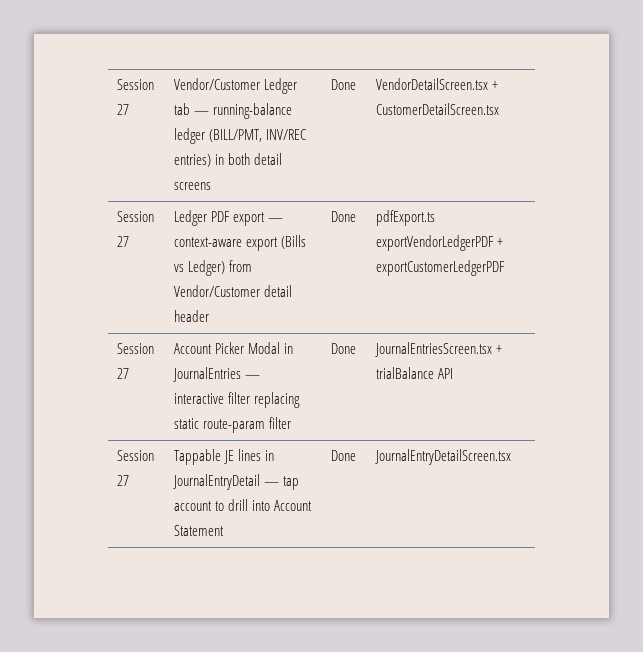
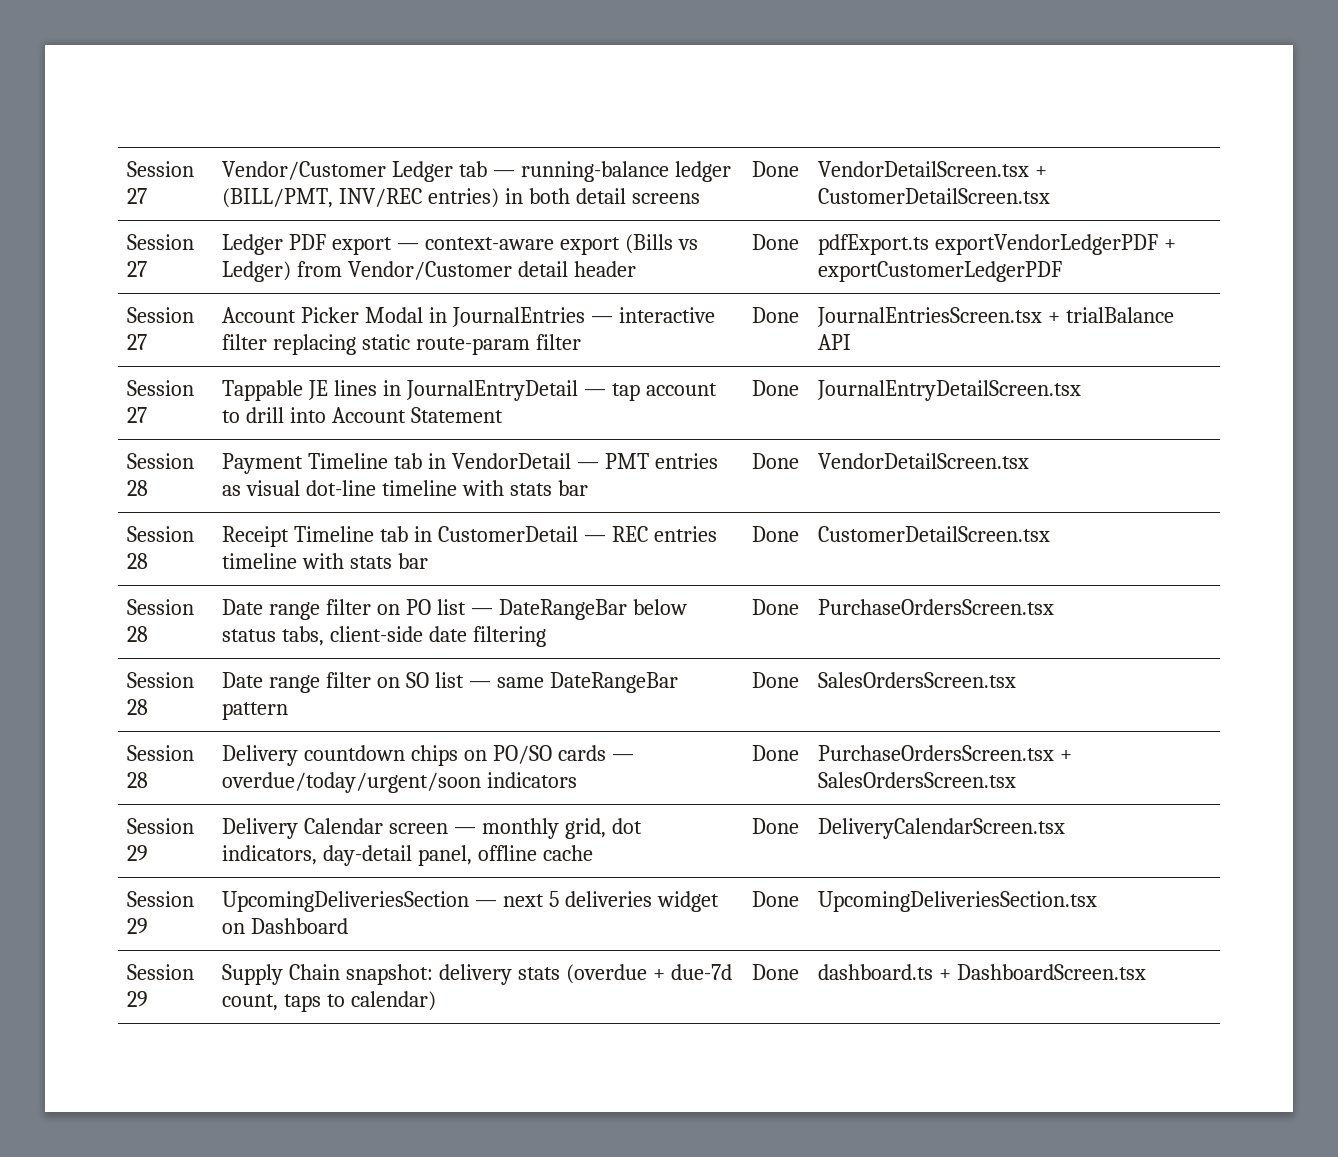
(512, 457) none -> [127,453,195,469] [127,480,149,496] [222,453,718,474] [222,480,588,496] [752,453,800,469] [818,453,1030,469] [127,526,195,542] [127,553,149,569] [222,526,717,547] [222,553,429,569] [752,526,800,542] [818,526,1051,542] [127,599,195,615] [127,626,149,642] [222,599,687,620] [222,626,546,647] [752,599,800,615] [818,599,1055,615] [127,672,195,688] [127,699,149,715] [222,672,678,693] [222,702,289,720] [752,672,800,688] [818,672,1017,688] [127,745,195,761] [127,772,149,788] [222,745,634,766] [222,772,578,793] [752,745,800,761] [818,745,1073,761] [818,772,1017,788] [127,818,195,834] [127,845,149,861] [222,818,642,839] [222,845,593,866] [752,818,800,834] [818,818,1066,839] [127,891,195,907] [127,918,149,934] [222,891,719,912] [222,918,349,934] [752,891,800,907] [818,891,1098,912] [127,964,195,980] [127,991,149,1007] [222,964,732,985] [222,991,437,1012] [752,964,800,980] [818,964,1147,980] // Session 28 | Payment Timeline tab in VendorDetail — PMT entries as visual dot-line timeline with stats bar | Done | VendorDetailScreen.tsx // Session 28 | Receipt Timeline tab in CustomerDetail — REC entries timeline with stats bar | Done | CustomerDetailScreen.tsx // Session 28 | Date range filter on PO list — DateRangeBar below status tabs, client-side date filtering | Done | PurchaseOrdersScreen.tsx // Session 28 | Date range filter on SO list — same DateRangeBar pattern | Done | SalesOrdersScreen.tsx // Session 28 | Delivery countdown chips on PO/SO cards — overdue/today/urgent/soon indicators | Done | PurchaseOrdersScreen.tsx + SalesOrdersScreen.tsx // Session 29 | Delivery Calendar screen — monthly grid, dot indicators, day-detail panel, offline cache | Done | DeliveryCalendarScreen.tsx // Session 29 | UpcomingDeliveriesSection — next 5 deliveries widget on Dashboard | Done | UpcomingDeliveriesSection.tsx // Session 29 | Supply Chain snapshot: delivery stats (overdue + due-7d count, taps to calendar) | Done | dashboard.ts + DashboardScreen.tsx

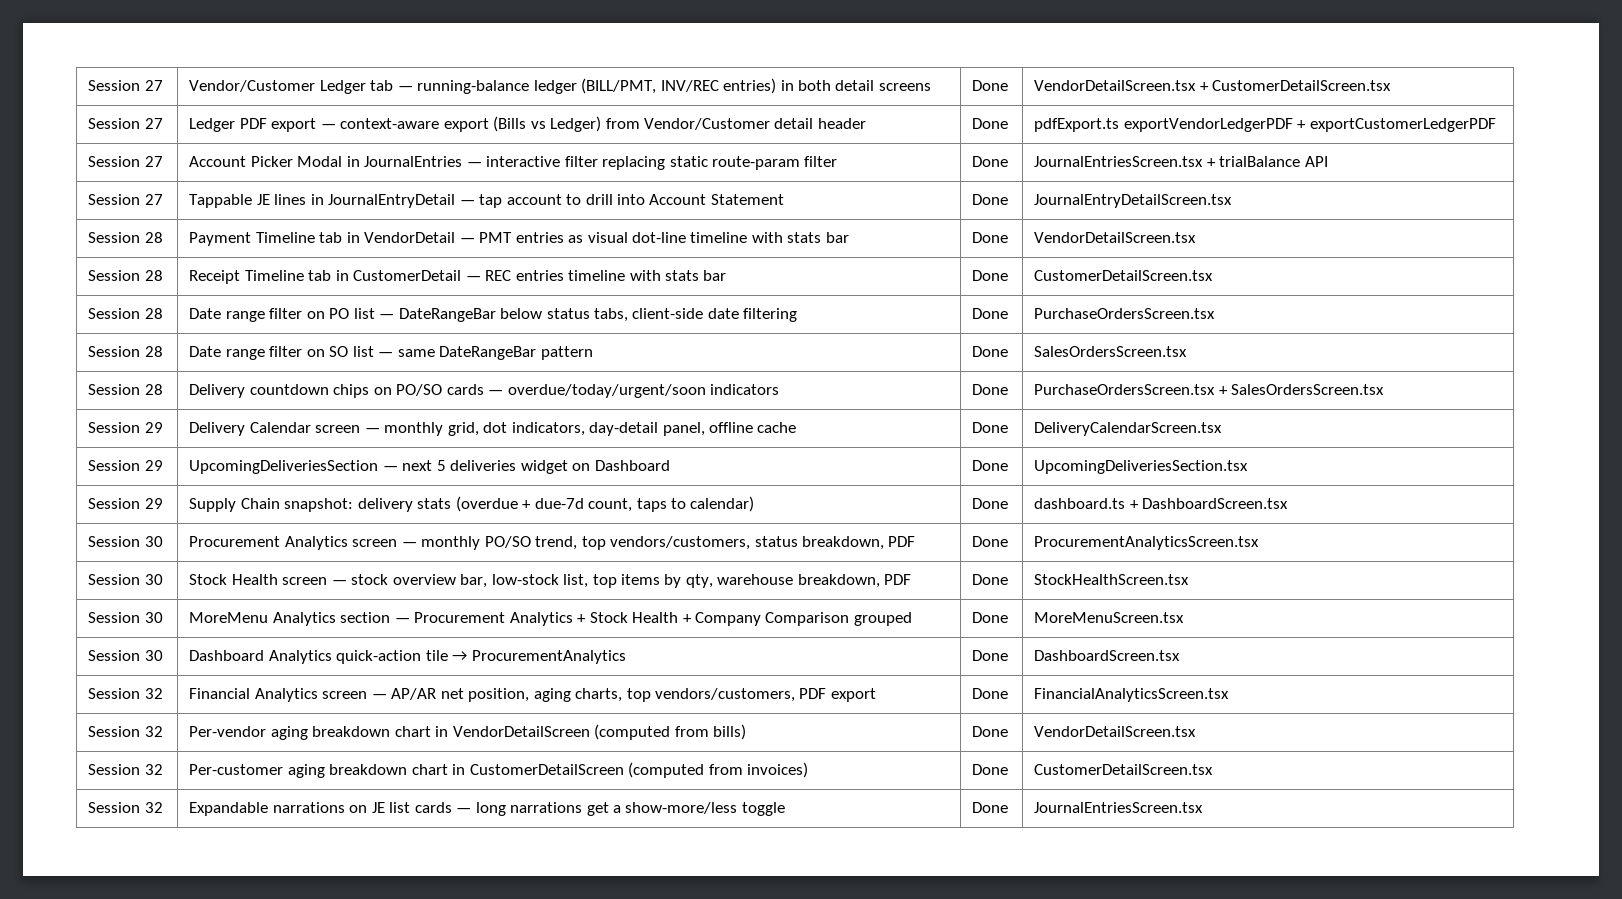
(1147, 972) none -> [88,536,163,547] [189,536,916,550] [972,536,1009,547] [1034,536,1260,550] [88,574,163,585] [189,574,912,588] [972,574,1009,585] [1034,574,1190,585] [88,612,163,623] [189,612,912,626] [972,612,1009,623] [1034,612,1185,623] [88,650,163,661] [189,650,626,664] [972,650,1009,661] [1034,650,1181,661] [88,688,163,699] [189,688,876,702] [972,688,1009,699] [1034,688,1230,702] [88,726,163,737] [189,724,747,740] [972,726,1009,737] [1034,726,1197,737] [88,764,163,775] [189,762,809,778] [972,764,1009,775] [1034,764,1214,775] [88,802,163,813] [189,802,785,816] [972,802,1009,813] [1034,802,1204,813] // Session 30 | Procurement Analytics screen — monthly PO/SO trend, top vendors/customers, status breakdown, PDF | Done | ProcurementAnalyticsScreen.tsx // Session 30 | Stock Health screen — stock overview bar, low-stock list, top items by qty, warehouse breakdown, PDF | Done | StockHealthScreen.tsx // Session 30 | MoreMenu Analytics section — Procurement Analytics + Stock Health + Company Comparison grouped | Done | MoreMenuScreen.tsx // Session 30 | Dashboard Analytics quick-action tile → ProcurementAnalytics | Done | DashboardScreen.tsx // Session 32 | Financial Analytics screen — AP/AR net position, aging charts, top vendors/customers, PDF export | Done | FinancialAnalyticsScreen.tsx // Session 32 | Per-vendor aging breakdown chart in VendorDetailScreen (computed from bills) | Done | VendorDetailScreen.tsx // Session 32 | Per-customer aging breakdown chart in CustomerDetailScreen (computed from invoices) | Done | CustomerDetailScreen.tsx // Session 32 | Expandable narrations on JE list cards — long narrations get a show-more/less toggle | Done | JournalEntriesScreen.tsx

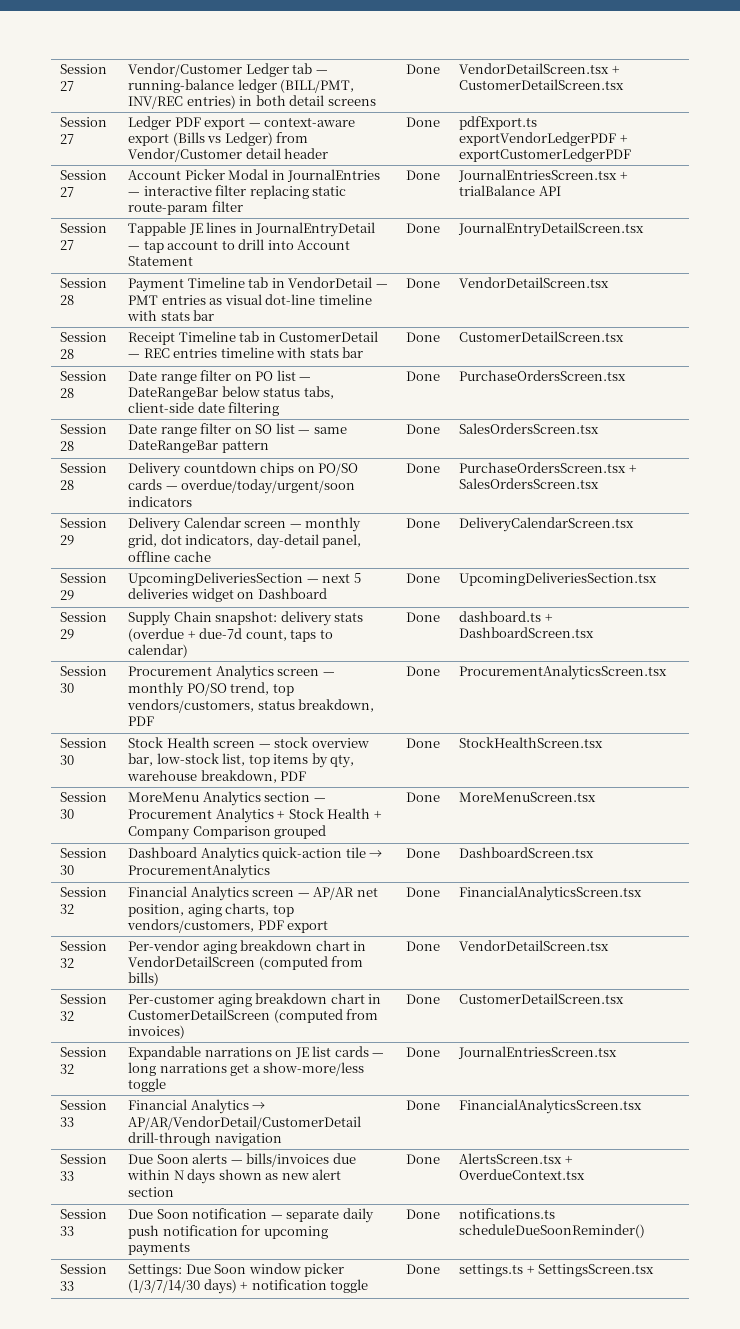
(1204, 807) none -> [60,1100,108,1110] [60,1117,75,1127] [128,1099,266,1114] [128,1116,362,1130] [128,1132,282,1146] [406,1100,441,1110] [459,1099,643,1114] [60,1154,108,1164] [60,1171,75,1181] [128,1153,356,1167] [127,1169,342,1184] [128,1187,175,1197] [406,1154,441,1164] [459,1153,573,1164] [459,1169,586,1180] [60,1209,108,1219] [60,1226,75,1236] [128,1208,374,1223] [128,1225,328,1239] [128,1242,191,1256] [406,1209,441,1219] [459,1208,556,1219] [459,1224,646,1238] [60,1264,108,1274] [60,1281,75,1291] [128,1263,345,1277] [128,1279,369,1294] [406,1264,441,1274] [459,1264,655,1277] // Session 33 | Financial Analytics → AP/AR/VendorDetail/CustomerDetail drill-through navigation | Done | FinancialAnalyticsScreen.tsx // Session 33 | Due Soon alerts — bills/invoices due within N days shown as new alert section | Done | AlertsScreen.tsx + OverdueContext.tsx // Session 33 | Due Soon notification — separate daily push notification for upcoming payments | Done | notifications.ts scheduleDueSoonReminder() // Session 33 | Settings: Due Soon window picker (1/3/7/14/30 days) + notification toggle | Done | settings.ts + SettingsScreen.tsx

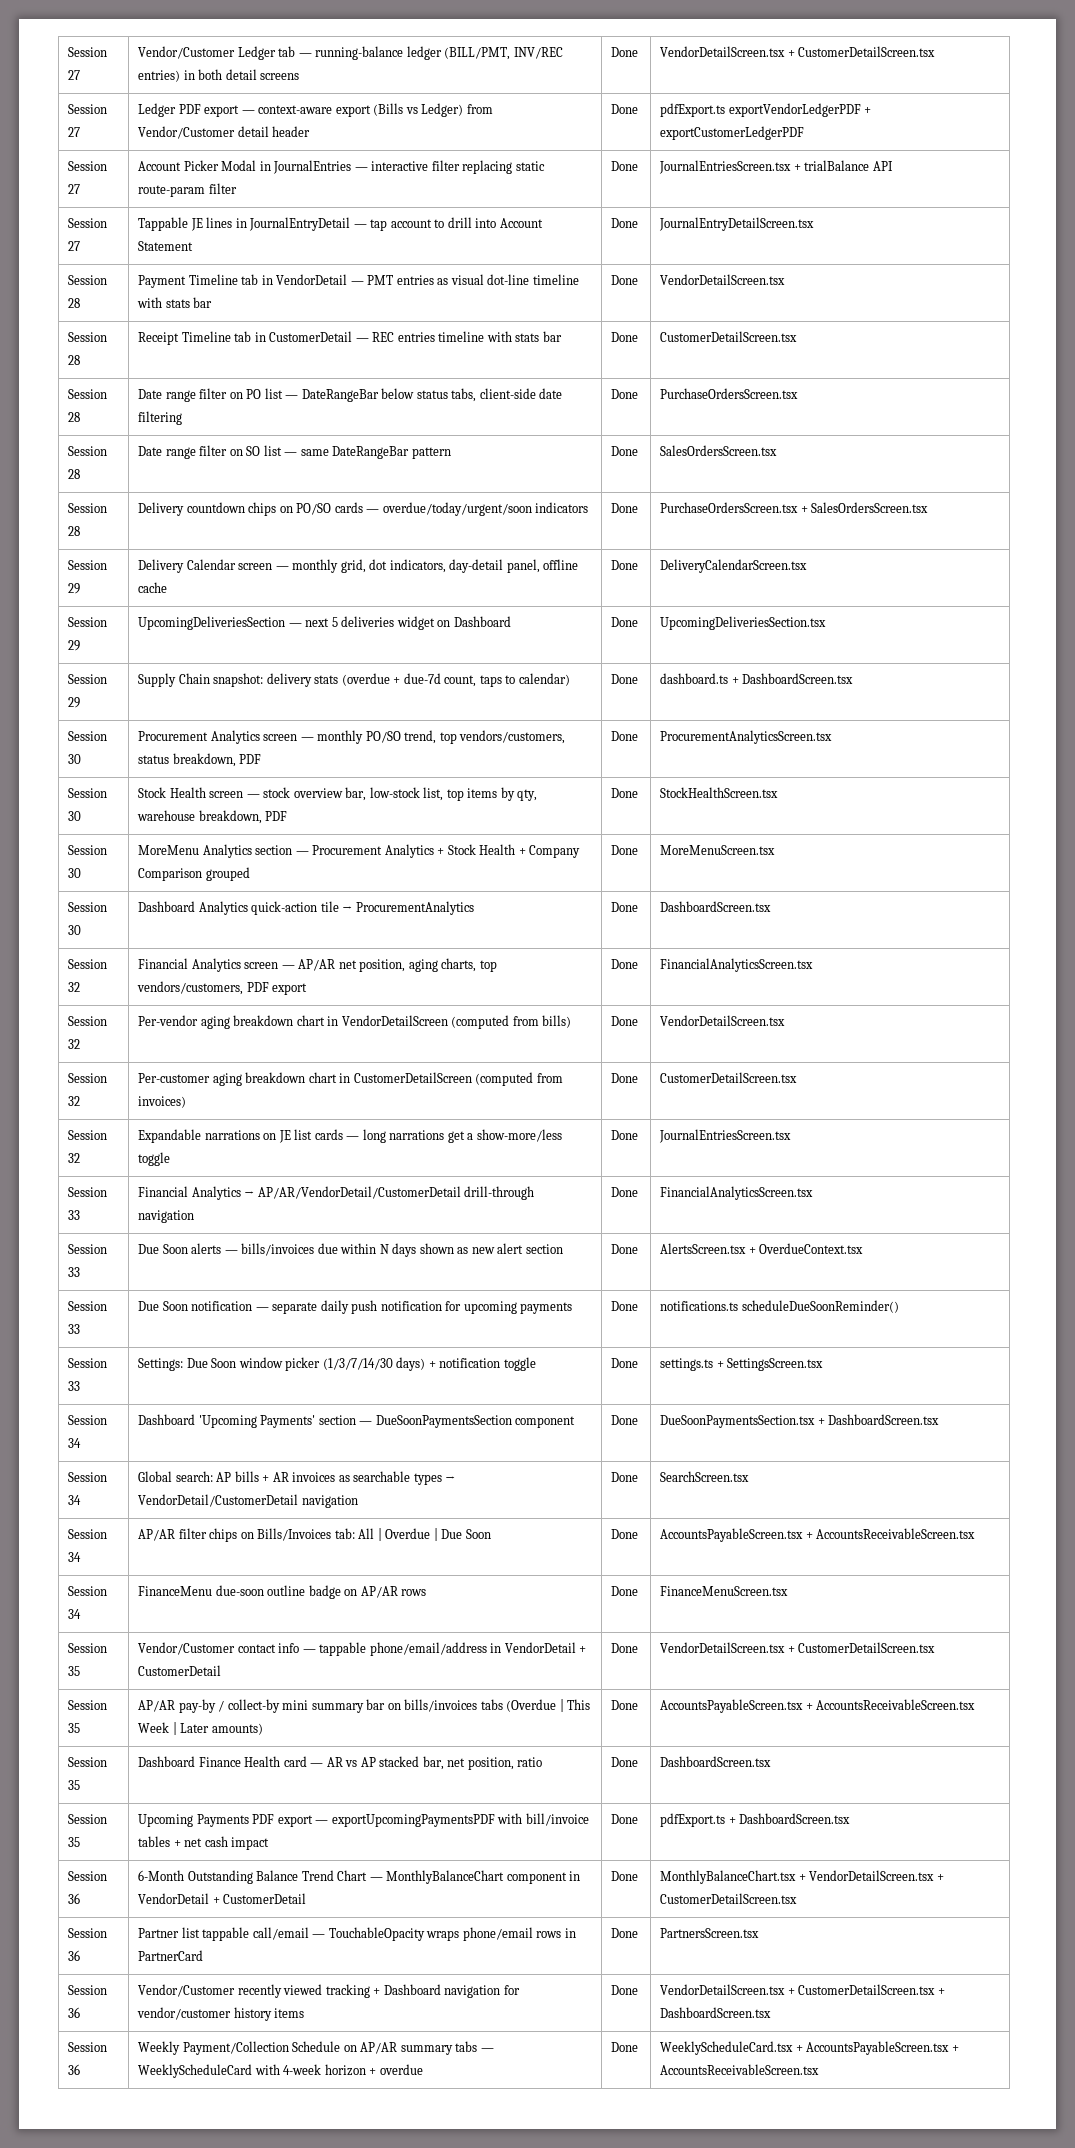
(655, 1270) none -> [68,1415,108,1425] [68,1438,82,1448] [138,1414,576,1428] [611,1415,639,1425] [660,1414,940,1428] [68,1472,108,1482] [68,1495,82,1505] [138,1471,456,1485] [138,1494,358,1508] [611,1472,639,1482] [660,1471,750,1482] [68,1529,108,1539] [68,1552,82,1562] [138,1528,491,1542] [611,1529,639,1539] [660,1528,976,1542] [68,1586,108,1596] [68,1609,82,1619] [138,1585,427,1599] [611,1586,639,1596] [660,1586,789,1596] [68,1643,108,1653] [68,1666,81,1676] [138,1642,587,1656] [138,1665,222,1676] [611,1643,639,1653] [660,1642,936,1653] [68,1700,108,1710] [68,1723,81,1733] [138,1699,591,1713] [138,1722,263,1735] [611,1700,639,1710] [660,1699,976,1713] [68,1757,108,1767] [68,1780,81,1790] [138,1756,543,1770] [611,1757,639,1767] [660,1756,772,1767] [68,1814,108,1824] [68,1837,81,1847] [138,1813,589,1827] [138,1836,270,1850] [611,1814,639,1824] [660,1813,851,1827] [68,1871,108,1881] [68,1893,81,1904] [138,1870,581,1884] [138,1893,307,1904] [611,1871,639,1881] [660,1870,944,1884] [660,1893,798,1904] [68,1928,108,1938] [68,1950,81,1961] [138,1927,576,1941] [138,1950,204,1961] [611,1928,639,1938] [660,1928,760,1938] [68,1985,108,1995] [68,2007,81,2018] [138,1984,520,1998] [137,2007,305,2021] [611,1985,639,1995] [660,1984,945,1995] [660,2007,772,2018] [68,2042,108,2052] [68,2064,81,2075] [138,2041,494,2055] [138,2064,423,2078] [611,2042,639,2052] [660,2041,959,2055] [660,2064,820,2075] // Session 34 | Dashboard 'Upcoming Payments' section — DueSoonPaymentsSection component | Done | DueSoonPaymentsSection.tsx + DashboardScreen.tsx // Session 34 | Global search: AP bills + AR invoices as searchable types → VendorDetail/CustomerDetail navigation | Done | SearchScreen.tsx // Session 34 | AP/AR filter chips on Bills/Invoices tab: All | Overdue | Due Soon | Done | AccountsPayableScreen.tsx + AccountsReceivableScreen.tsx // Session 34 | FinanceMenu due-soon outline badge on AP/AR rows | Done | FinanceMenuScreen.tsx // Session 35 | Vendor/Customer contact info — tappable phone/email/address in VendorDetail + CustomerDetail | Done | VendorDetailScreen.tsx + CustomerDetailScreen.tsx // Session 35 | AP/AR pay-by / collect-by mini summary bar on bills/invoices tabs (Overdue | This Week | Later amounts) | Done | AccountsPayableScreen.tsx + AccountsReceivableScreen.tsx // Session 35 | Dashboard Finance Health card — AR vs AP stacked bar, net position, ratio | Done | DashboardScreen.tsx // Session 35 | Upcoming Payments PDF export — exportUpcomingPaymentsPDF with bill/invoice tables + net cash impact | Done | pdfExport.ts + DashboardScreen.tsx // Session 36 | 6-Month Outstanding Balance Trend Chart — MonthlyBalanceChart component in VendorDetail + CustomerDetail | Done | MonthlyBalanceChart.tsx + VendorDetailScreen.tsx + CustomerDetailScreen.tsx // Session 36 | Partner list tappable call/email — TouchableOpacity wraps phone/email rows in PartnerCard | Done | PartnersScreen.tsx // Session 36 | Vendor/Customer recently viewed tracking + Dashboard navigation for vendor/customer history items | Done | VendorDetailScreen.tsx + CustomerDetailScreen.tsx + DashboardScreen.tsx // Session 36 | Weekly Payment/Collection Schedule on AP/AR summary tabs — WeeklyScheduleCard with 4-week horizon + overdue | Done | WeeklyScheduleCard.tsx + AccountsPayableScreen.tsx + AccountsReceivableScreen.tsx

